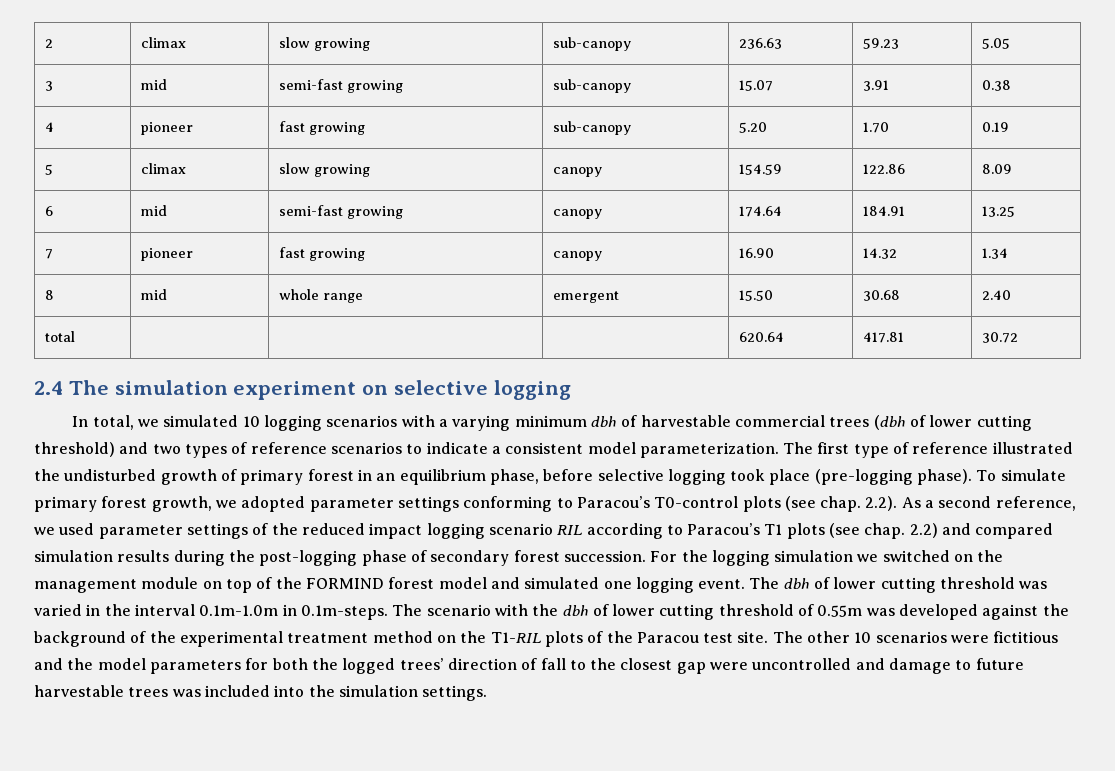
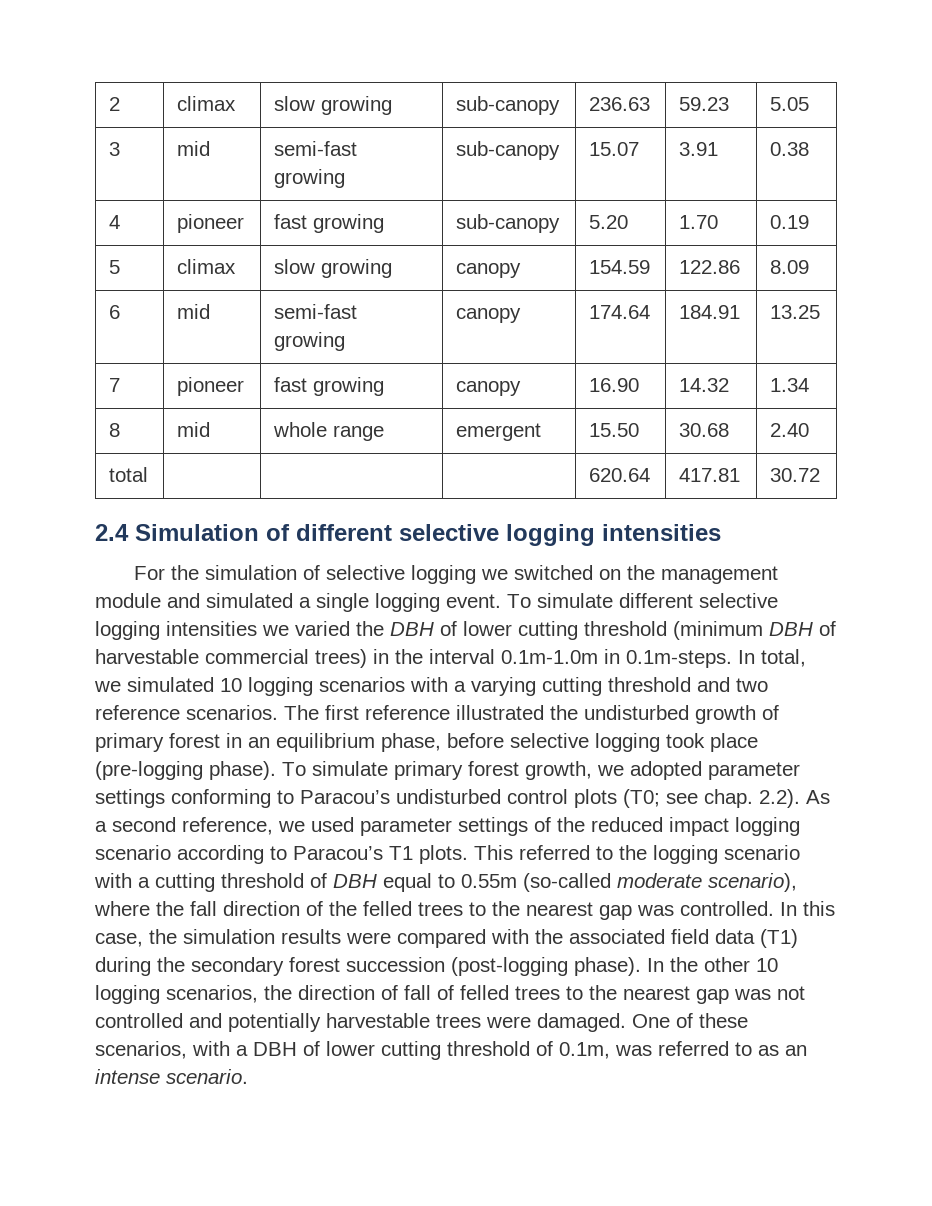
[68,380,571,400] The simulation experiment on selective logging // -> [135,524,721,546] [134,565,779,584] [95,593,778,612] [95,621,836,640] [95,649,732,668] Simulation of different selective logging intensities // For the simulation of selective logging we switched on the management module and simulated a single logging event. To simulate different selective logging intensities we varied the DBH of lower cutting threshold (minimum DBH of harvestable commercial trees) in the interval 0.1m-1.0m in 0.1m-steps.
[514,415,1032,431] [34,442,910,458] minimum dbh of harvestable commercial trees (dbh of lower cutting threshold) and two types of reference scenarios to indicate a consistent model parameterization. The first type of -> [542,677,768,696] [95,705,359,720] cutting threshold and two reference scenarios. The first
[654,496,816,512] T0-control plots (see -> [396,789,698,808] undisturbed control plots (T0; see
[557,525,583,535] RIL -> (171, 852) none
[786,523,1054,539] [34,550,1004,566] [34,577,1048,593] [34,604,589,620] plots (see chap. 2.2) and compared simulation results during the post-logging phase of secondary forest succession. For the logging simulation we switched on the management module on top of the FORMIND forest model and simulated one logging event. The dbh of lower cutting threshold was varied in the interval 0.1m-1.0m in 0.1m-steps. The scenario with the dbh -> [419,845,800,864] [94,873,797,892] [94,901,835,920] [95,929,798,948] [95,957,778,976] [95,985,805,1004] [95,1013,748,1032] [95,1041,297,1059] plots. This referred to the logging scenario with a cutting threshold of DBH equal to 0.55m (so-called moderate scenario), where the fall direction of the felled trees to the nearest gap was controlled. In this case, the simulation results were compared with the associated field data (T1) during the secondary forest succession (post-logging phase). In the other 10 logging scenarios, the direction of fall of felled trees to the nearest gap was not controlled and potentially harvestable trees were damaged. One of these scenarios, with a DBH
[817,604,1069,620] [34,631,1059,647] [34,658,1024,674] [34,685,488,701] 0.55m was developed against the background of the experimental treatment method on the T1-RIL plots of the Paracou test site. The other 10 scenarios were fictitious and the model parameters for both the logged trees’ direction of fall to the closest gap were uncontrolled and damage to future harvestable trees was included into the simulation settings. -> [559,1041,807,1059] [95,1069,248,1084] 0.1m, was referred to as an intense scenario.

